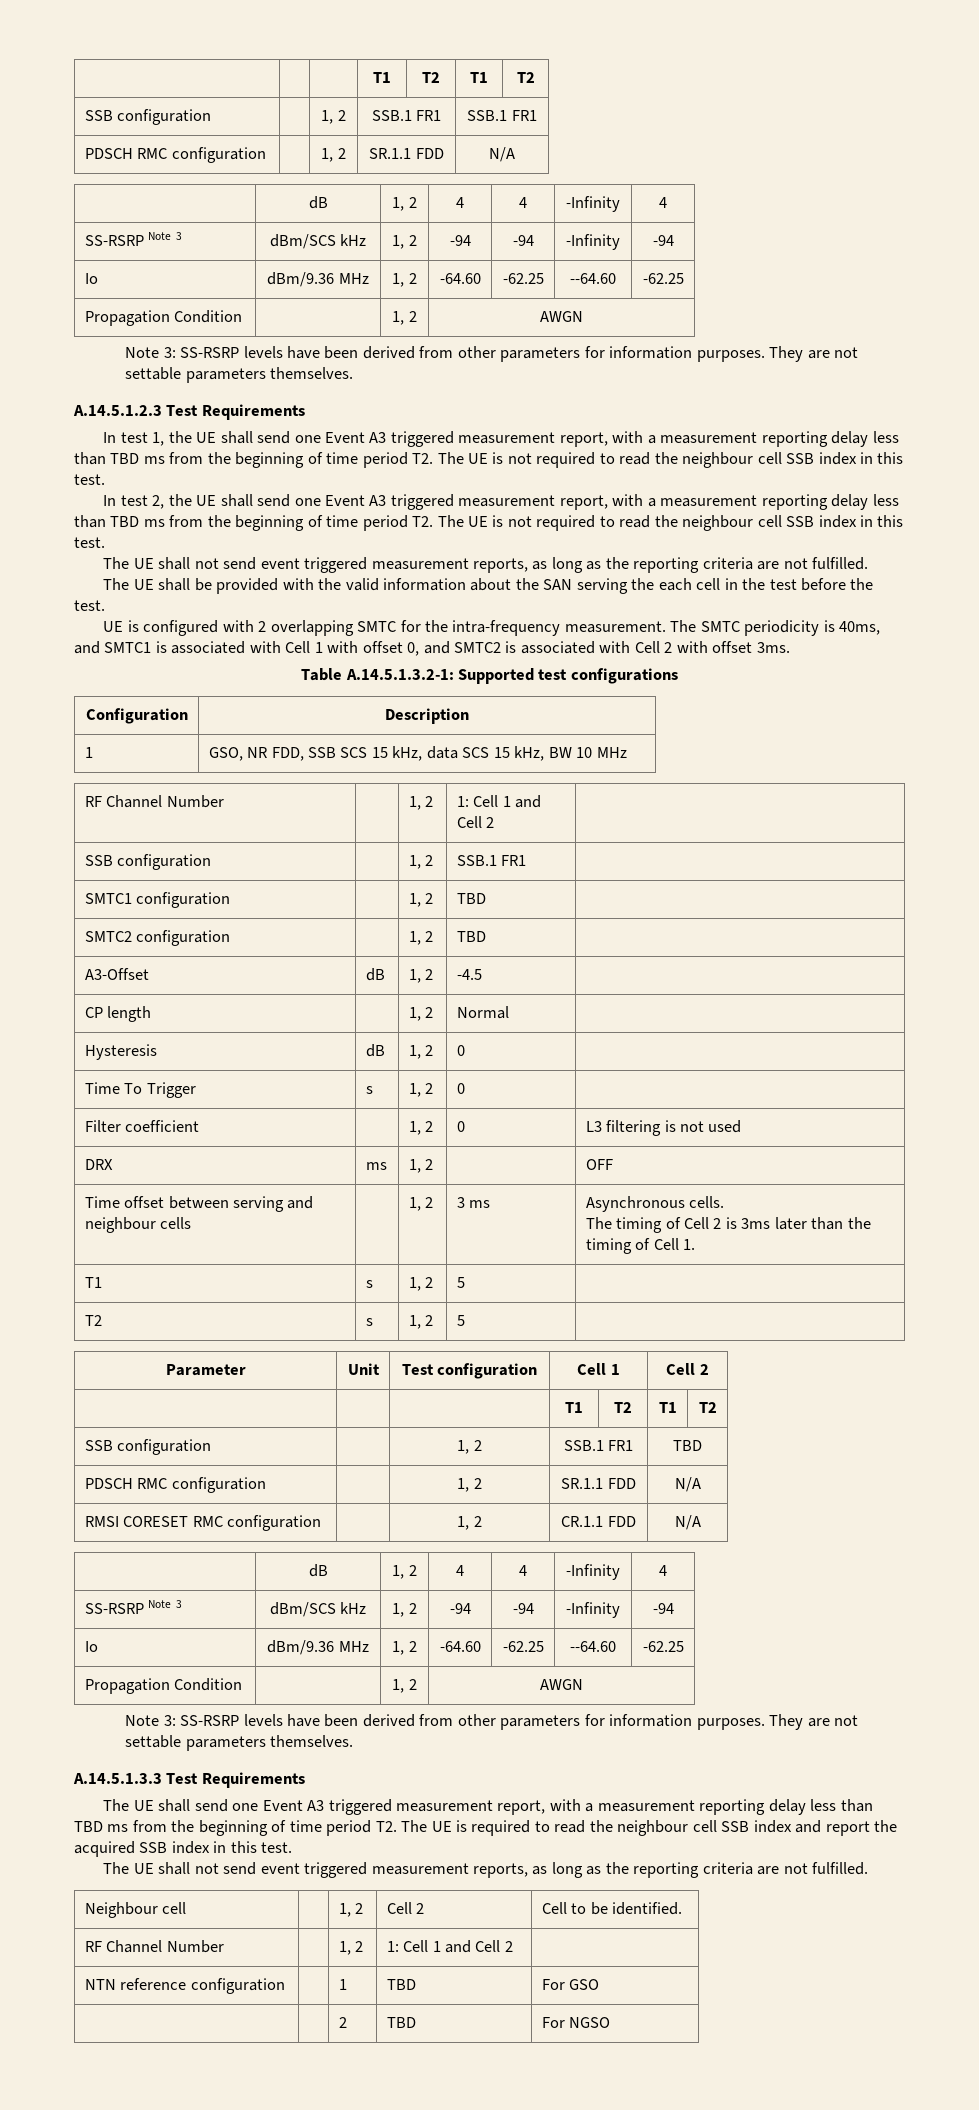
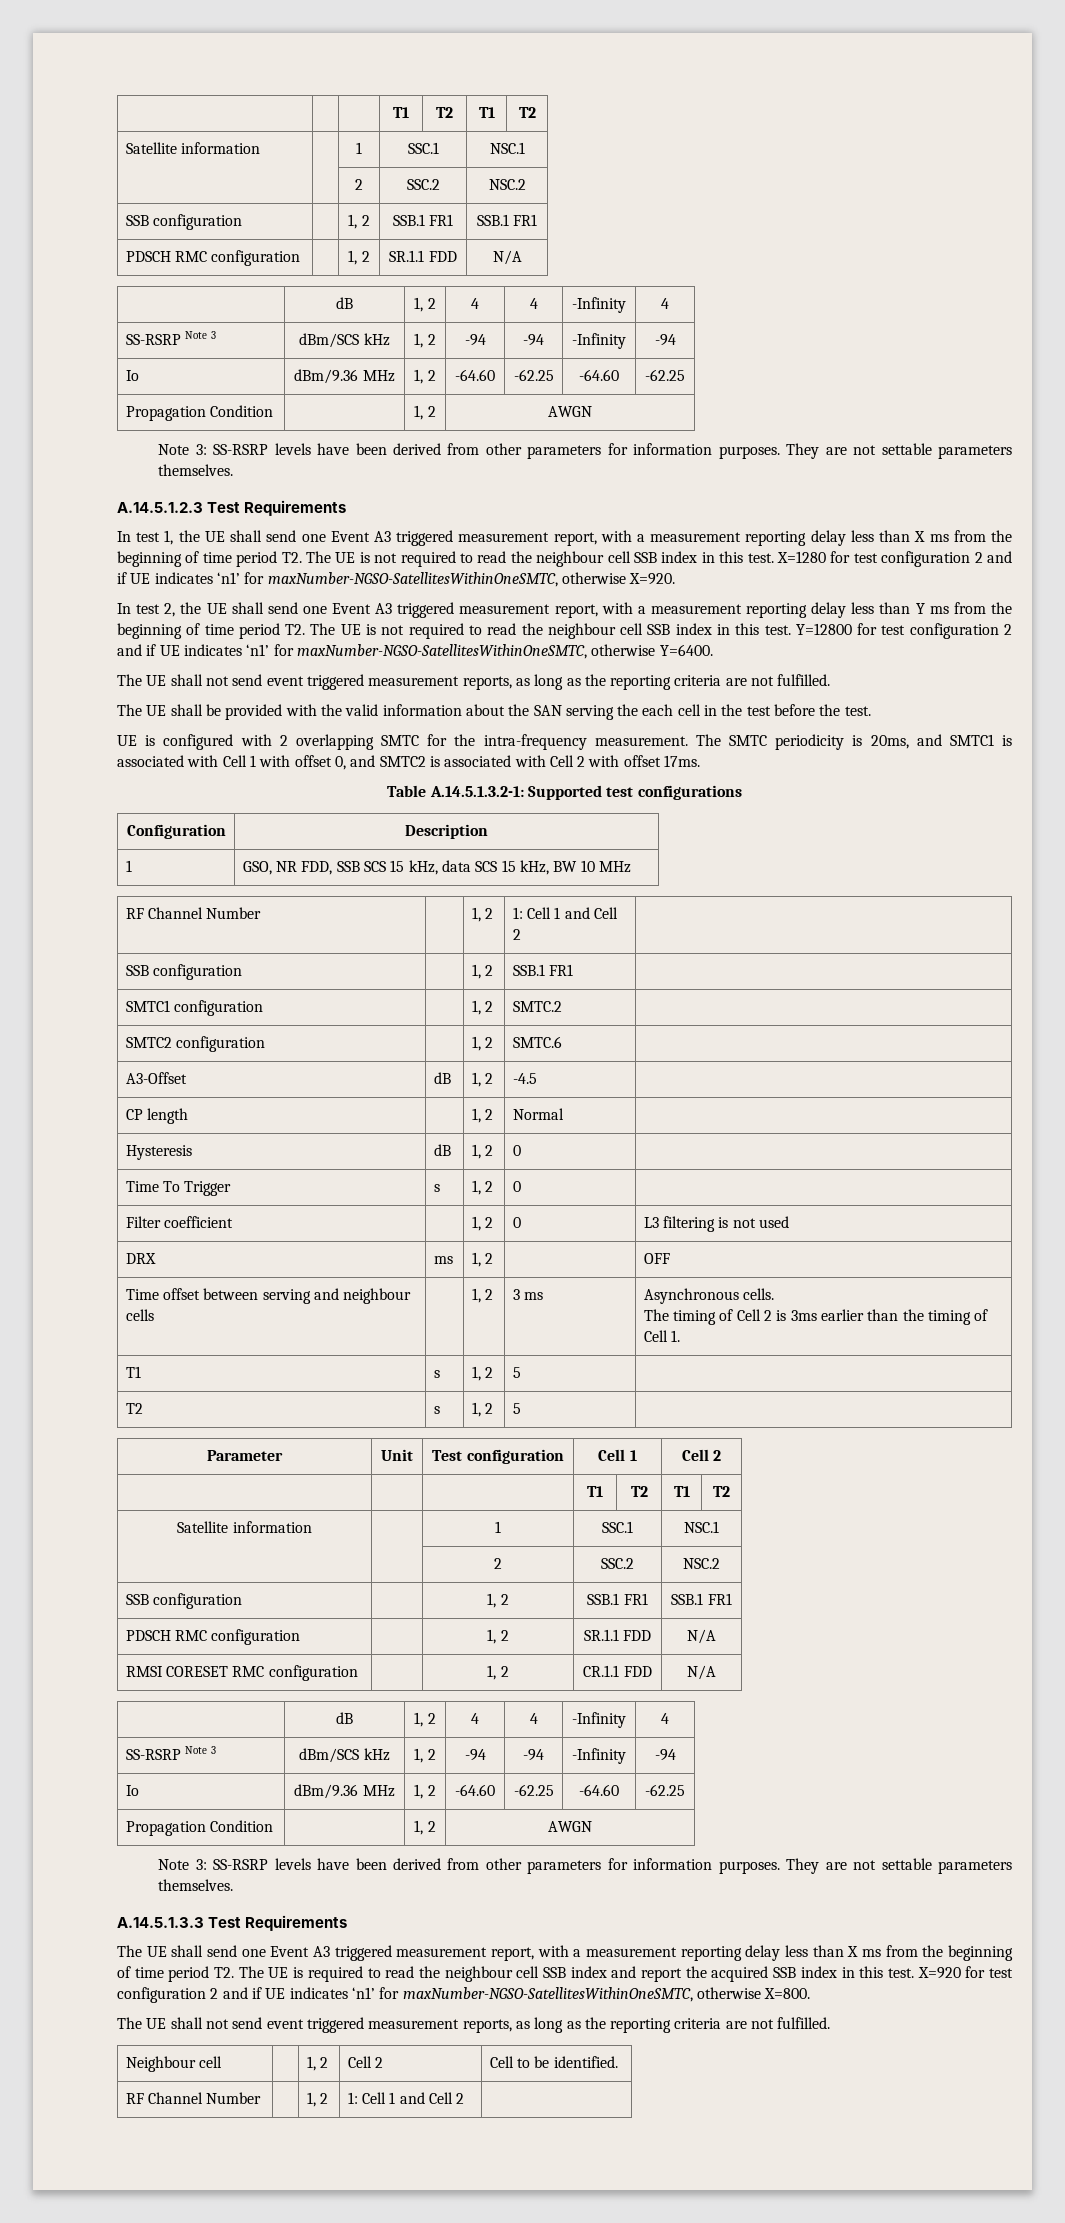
[373,72,391,83] [422,72,440,83] [470,72,488,83] [516,72,535,83] | | | T1 | T2 | T1 | T2 -> [393,107,409,118] [436,107,453,118] [478,107,495,118] [518,107,536,118] [125,142,261,154] [356,142,362,154] [407,142,439,154] [489,142,525,154] [355,179,363,190] [406,179,440,190] [488,179,526,190] | | | T1 | T2 | T1 | T2 // Satellite information | | 1 | SSC.1 | NSC.1 // | | 2 | SSC.2 | NSC.2
[570,273,616,284] --64.60 -> [579,369,619,381] -64.60
[110,453,140,464] TBD -> [914,531,926,542] X
(105, 479) none -> [776,551,1012,567] [117,572,676,587] X=1280 for test configuration 2 and if UE indicates ‘n1’ for maxNumber-NGSO-SatellitesWithinOneSMTC, otherwise X=920.
[110,516,140,527] TBD -> [915,603,925,614] Y
(105, 542) none -> [795,623,1012,639] [117,644,713,659] Y=12800 for test configuration 2 and if UE indicates ‘n1’ for maxNumber-NGSO-SatellitesWithinOneSMTC, otherwise Y=6400.
[839,621,881,635] 40ms, -> [870,735,909,749] 20ms,
[756,642,790,653] 3ms. -> [664,755,701,767] 17ms.
[456,893,486,904] TBD -> [512,1001,562,1012] SMTC.2
[456,931,486,942] TBD -> [512,1036,562,1048] SMTC.6
[774,1217,807,1230] later -> [821,1309,865,1321] earlier
[84,1439,212,1455] [457,1440,482,1454] [563,1440,634,1451] [673,1440,702,1451] // SSB configuration | | 1, 2 | SSB.1 FR1 | TBD -> [177,1521,312,1533] [495,1521,501,1533] [602,1521,633,1533] [684,1521,719,1533] [494,1558,502,1569] [601,1558,634,1569] [683,1558,720,1569] [125,1593,243,1609] [487,1593,509,1608] [587,1593,648,1605] [671,1593,732,1605] // Satellite information | | 1 | SSC.1 | NSC.1 // | | 2 | SSC.2 | NSC.2 // SSB configuration | | 1, 2 | SSB.1 FR1 | SSB.1 FR1
[570,1641,616,1652] --64.60 -> [579,1784,619,1796] -64.60
[74,1821,103,1832] TBD -> [847,1946,859,1957] X
(293, 1847) none -> [917,1966,1014,1979] [117,1987,811,2003] X=920 for test configuration 2 and if UE indicates ‘n1’ for maxNumber-NGSO-SatellitesWithinOneSMTC, otherwise X=800.
[84,1978,285,1994] [338,1979,347,1990] [386,1979,416,1990] [541,1979,600,1990] [338,2017,347,2028] [386,2017,416,2028] [541,2017,611,2028] // NTN reference configuration | | 1 | TBD | For GSO // | | 2 | TBD | For NGSO -> (465, 2098) none

